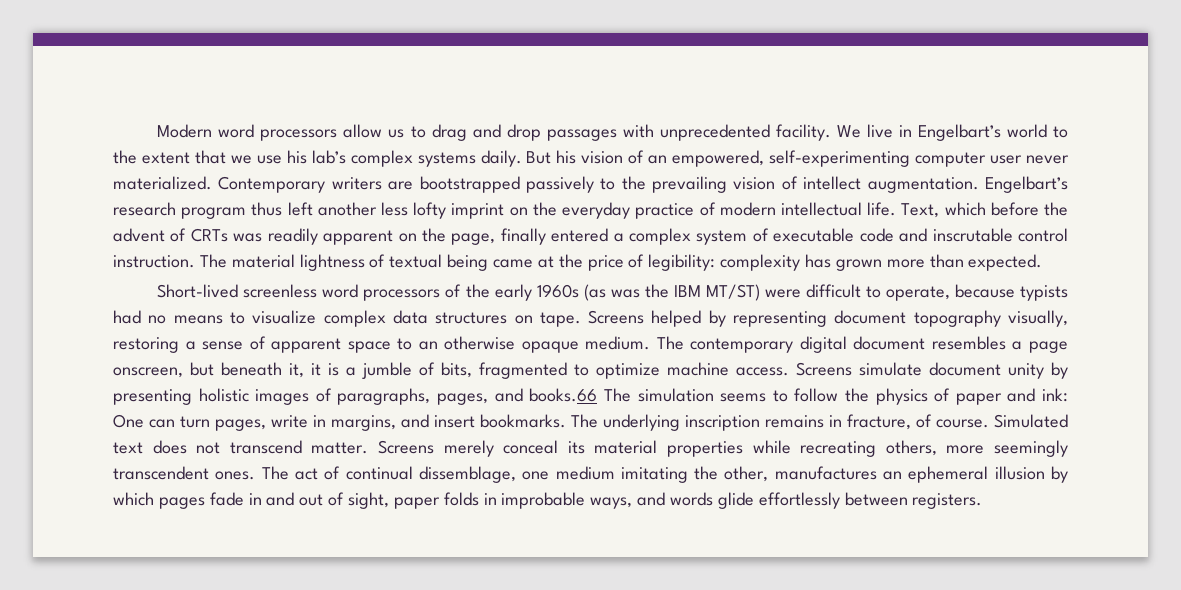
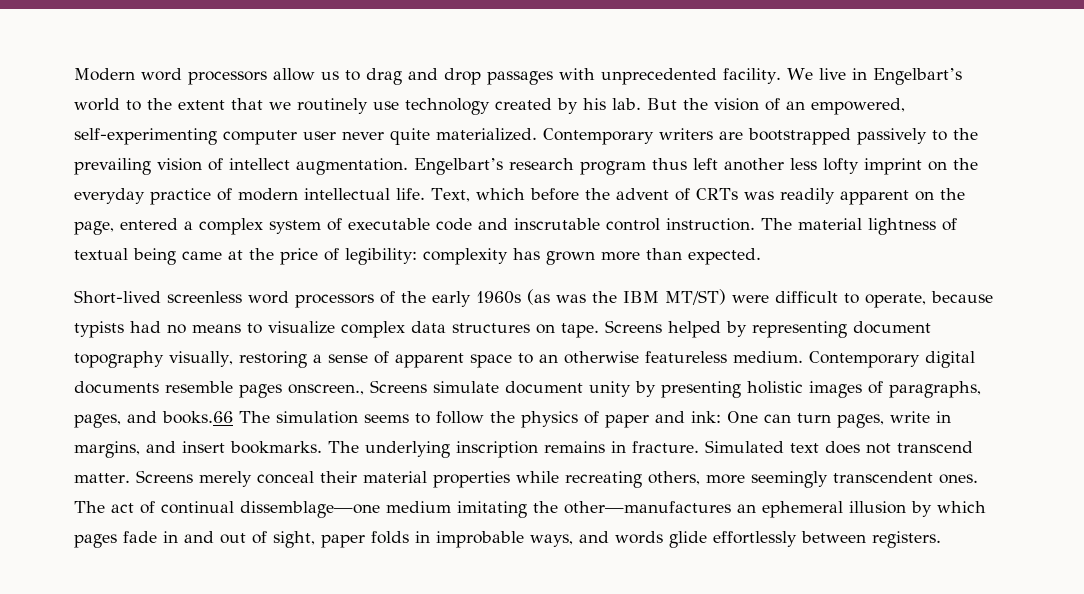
[256,150,577,167] use his lab’s complex systems daily. But his -> [297,98,708,115] routinely use technology created by his lab. But the
(1069, 159) none -> [390,128,430,145] quite
[500,228,546,245] finally -> (114, 228) none
[521,336,1068,353] [113,362,789,379] opaque medium. The contemporary digital document resembles a page onscreen, but beneath it, it is a jumble of bits, fragmented to optimize machine access. -> [644,351,975,368] [74,381,364,398] featureless medium. Contemporary digital documents resemble pages onscreen.,
[847,414,989,430] fracture, of course. -> [632,441,699,453] fracture.
[567,441,585,454] its -> [319,471,357,483] their
[418,466,550,483] dissemblage, one -> [240,501,380,518] dissemblage—one
[724,466,877,482] other, manufactures -> [564,501,731,514] other—manufactures

